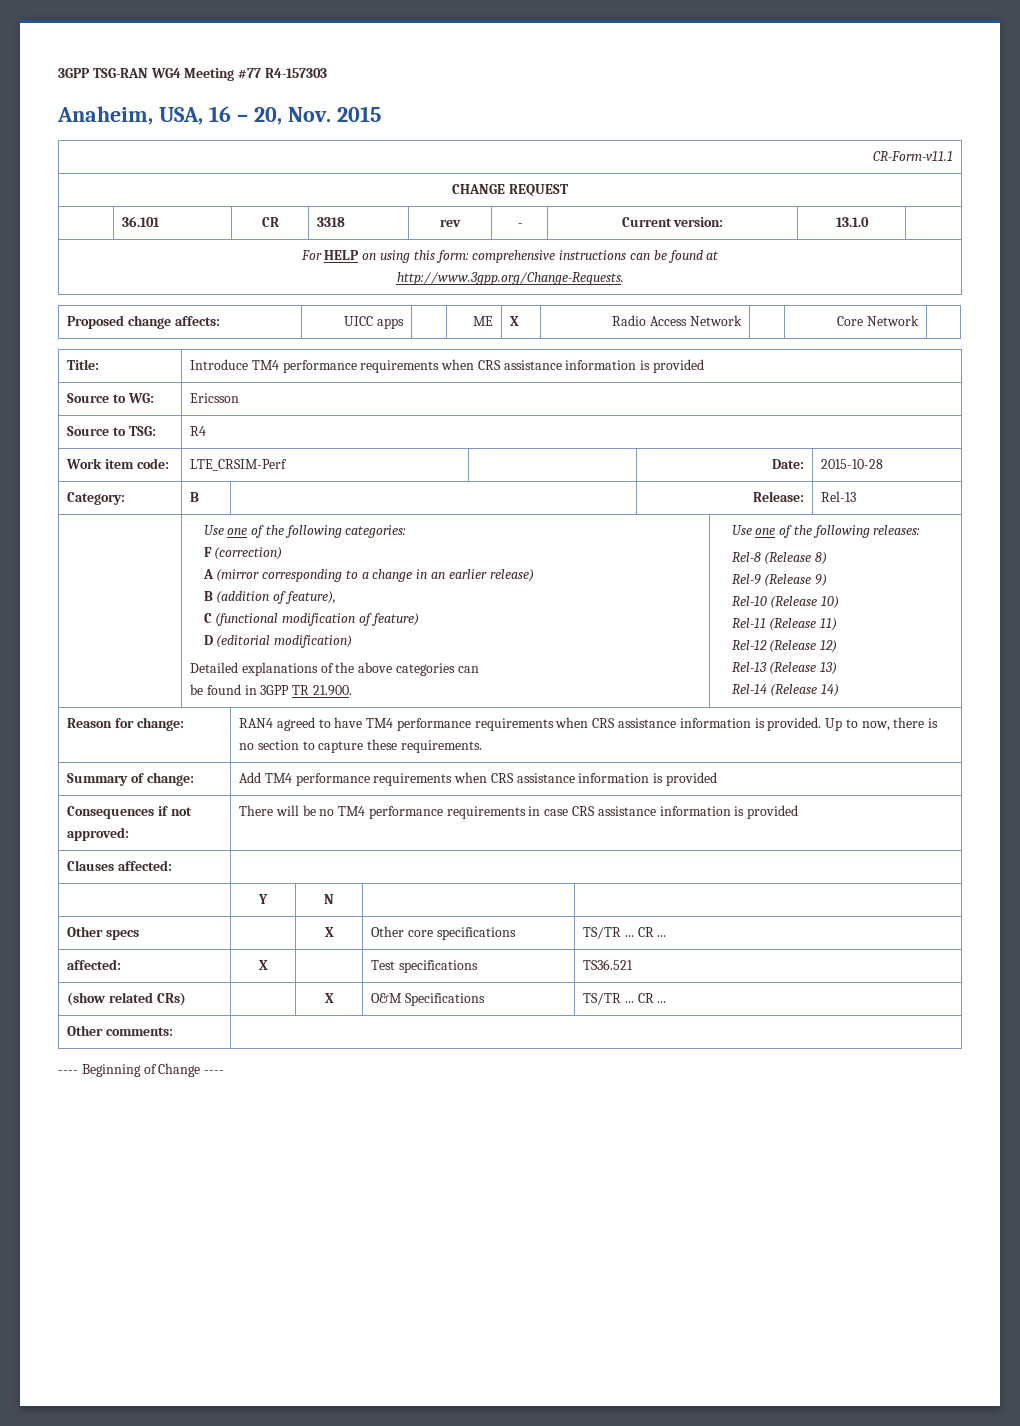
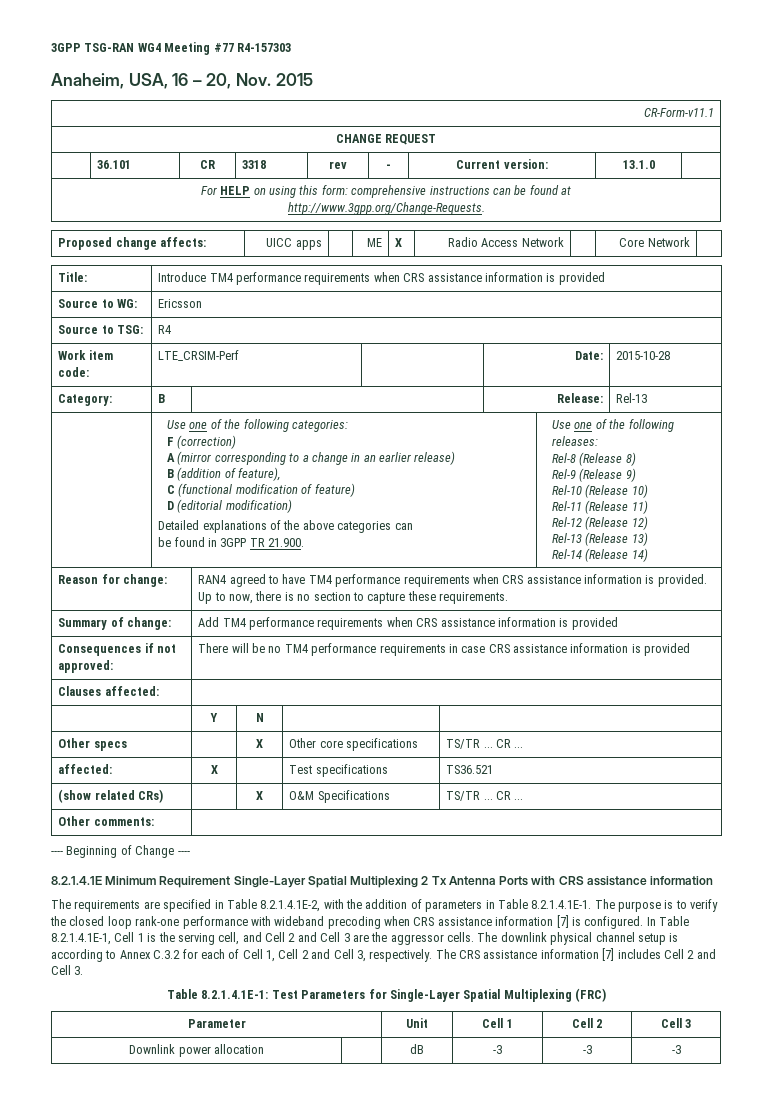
(225, 1072) none -> [51,876,714,888] [51,899,719,912] [50,915,689,929] [51,932,679,945] [51,948,716,962] [51,965,84,975] [167,988,606,1002] [187,1019,246,1028] [406,1018,428,1028] [482,1018,513,1028] [571,1018,603,1028] [660,1018,692,1028] [129,1044,264,1057] [410,1044,424,1054] [493,1045,502,1054] [582,1045,592,1054] [671,1045,681,1054] // 8.2.1.4.1E Minimum Requirement Single-Layer Spatial Multiplexing 2 Tx Antenna Ports with CRS assistance information // The requirements are specified in Table 8.2.1.4.1E-2, with the addition of parameters in Table 8.2.1.4.1E-1. The purpose is to verify the closed loop rank-one performance with wideband precoding when CRS assistance information [7] is configured. In Table 8.2.1.4.1E-1, Cell 1 is the serving cell, and Cell 2 and Cell 3 are the aggressor cells. The downlink physical channel setup is according to Annex C.3.2 for each of Cell 1, Cell 2 and Cell 3, respectively. The CRS assistance information [7] includes Cell 2 and Cell 3. // Table 8.2.1.4.1E-1: Test Parameters for Single-Layer Spatial Multiplexing (FRC) // Parameter | Unit | Cell 1 | Cell 2 | Cell 3 // Downlink power allocation | | dB | -3 | -3 | -3

